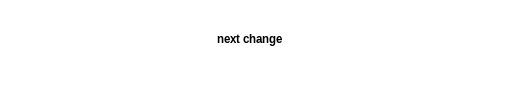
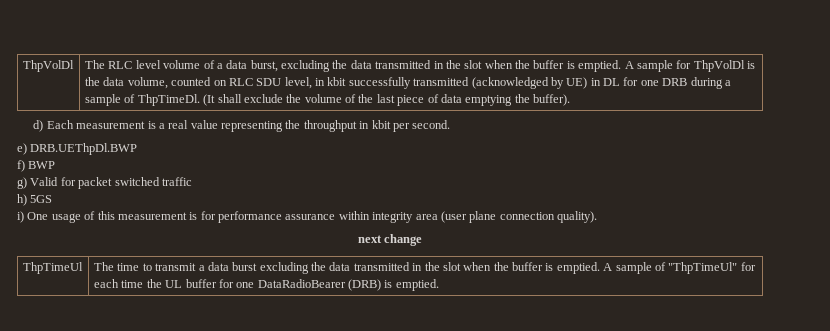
[216,34,283,46] next change -> [22,60,74,72] [84,60,755,72] [84,77,731,89] [84,94,570,106] [33,120,451,132] [17,143,138,155] [17,160,56,172] [17,177,192,189] [17,194,53,206] [17,211,597,223] [357,234,423,246] [22,262,83,274] [93,262,756,274] [93,279,439,291] ThpVolDl | The RLC level volume of a data burst, excluding the data transmitted in the slot when the buffer is emptied. A sample for ThpVolDl is the data volume, counted on RLC SDU level, in kbit successfully transmitted (acknowledged by UE) in DL for one DRB during a sample of ThpTimeDl. (It shall exclude the volume of the last piece of data emptying the buffer). // d) Each measurement is a real value representing the throughput in kbit per second. // e) DRB.UEThpDl.BWP // f) BWP // g) Valid for packet switched traffic // h) 5GS // i) One usage of this measurement is for performance assurance within integrity area (user plane connection quality). // next change // ThpTimeUl | The time to transmit a data burst excluding the data transmitted in the slot when the buffer is emptied. A sample of "ThpTimeUl" for each time the UL buffer for one DataRadioBearer (DRB) is emptied.

